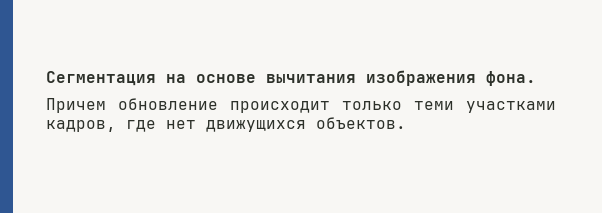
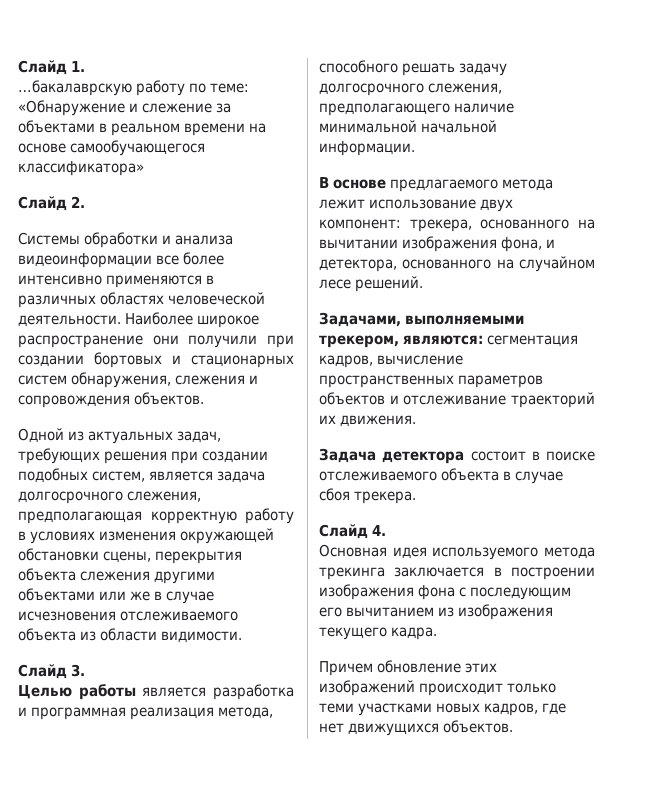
[46,70,536,86] Сегментация на основе вычитания изображения фона. -> [18,60,86,75] [18,80,250,96] [18,100,232,116] [18,120,267,136] [18,140,206,156] [18,161,144,176] [18,196,86,211] [18,232,234,248] [18,252,225,268] [18,275,215,288] [18,292,266,308] [18,312,260,328] [18,335,295,348] [18,352,294,368] [18,372,259,388] [18,392,205,408] [18,428,222,444] [18,448,269,464] [18,468,266,483] [18,491,202,504] [18,508,294,524] [18,528,275,544] [18,548,243,564] [18,568,216,584] [18,588,215,604] [18,611,239,621] [18,628,243,643] [18,664,86,679] [18,684,294,700] [18,707,274,720] [319,60,508,76] [319,83,503,96] [319,103,515,116] [319,120,498,133] [319,141,415,156] [319,177,554,192] [319,199,514,212] [319,219,595,232] [319,236,556,252] [319,256,595,272] [319,276,424,292] [319,312,525,327] [319,335,579,348] [319,355,464,368] [319,375,544,388] [319,392,595,408] [319,415,417,427] [319,448,595,464] [319,468,564,484] [319,488,417,504] [319,524,387,539] [319,544,595,560] [319,567,595,580] [319,584,572,600] [319,604,554,620] [319,627,438,640] Слайд 1. // …бакалаврскую работу по теме: «Обнаружение и слежение за объектами в реальном времени на основе самообучающегося классификатора» // Слайд 2. // Системы обработки и анализа видеоинформации все более интенсивно применяются в различных областях человеческой деятельности. Наиболее широкое распространение они получили при создании бортовых и стационарных систем обнаружения, слежения и сопровождения объектов. // Одной из актуальных задач, требующих решения при создании подобных систем, является задача долгосрочного слежения, предполагающая корректную работу в условиях изменения окружающей обстановки сцены, перекрытия объекта слежения другими объектами или же в случае исчезновения отслеживаемого объекта из области видимости. // Слайд 3. // Целью работы является разработка и программная реализация метода, способного решать задачу долгосрочного слежения, предполагающего наличие минимальной начальной информации. // В основе предлагаемого метода лежит использование двух компонент: трекера, основанного на вычитании изображения фона, и детектора, основанного на случайном лесе решений. // Задачами, выполняемыми трекером, являются: сегментация кадров, вычисление пространственных параметров объектов и отслеживание траекторий их движения. // Задача детектора состоит в поиске отслеживаемого объекта в случае сбоя трекера. // Слайд 4. // Основная идея используемого метода трекинга заключается в построении изображения фона с последующим его вычитанием из изображения текущего кадра.
(218, 104) none -> [465,663,498,673] [319,680,415,696] этих изображений
(556, 107) none -> [436,703,481,713] новых

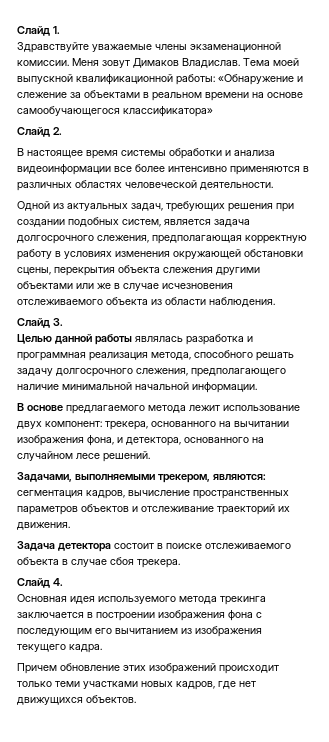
[18,80,250,96] …бакалаврскую работу по теме: -> [17,42,281,53] [17,58,299,68] [17,74,215,85] Здравствуйте уважаемые члены экзаменационной комиссии. Меня зовут Димаков Владислав. Тема моей выпускной квалификационной работы:
[18,232,80,245] Системы -> [17,148,166,159] В настоящее время системы
[125,312,260,328] [18,335,295,348] [18,352,294,368] [18,372,259,388] [18,392,205,408] Наиболее широкое распространение они получили при создании бортовых и стационарных систем обнаружения, слежения и сопровождения объектов. -> (273, 186) none
[161,631,243,643] видимости. -> [209,297,275,307] наблюдения.
[78,684,207,700] работы является -> [55,334,183,345] данной работы являлась

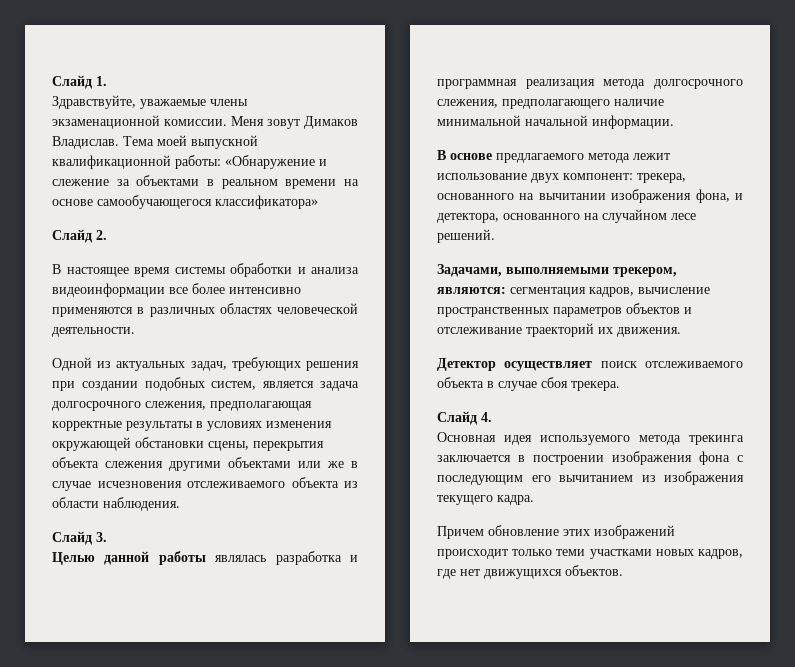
[17,42,89,53] Здравствуйте -> [52,95,136,109] Здравствуйте,
[245,235,307,244] [17,249,52,260] корректную работу -> [52,421,193,431] корректные результаты
[151,350,294,361] [17,368,53,376] метода, способного решать задачу -> [603,79,646,89] метода
[17,541,202,552] Задача детектора состоит в поиске -> [437,358,637,371] Детектор осуществляет поиск

